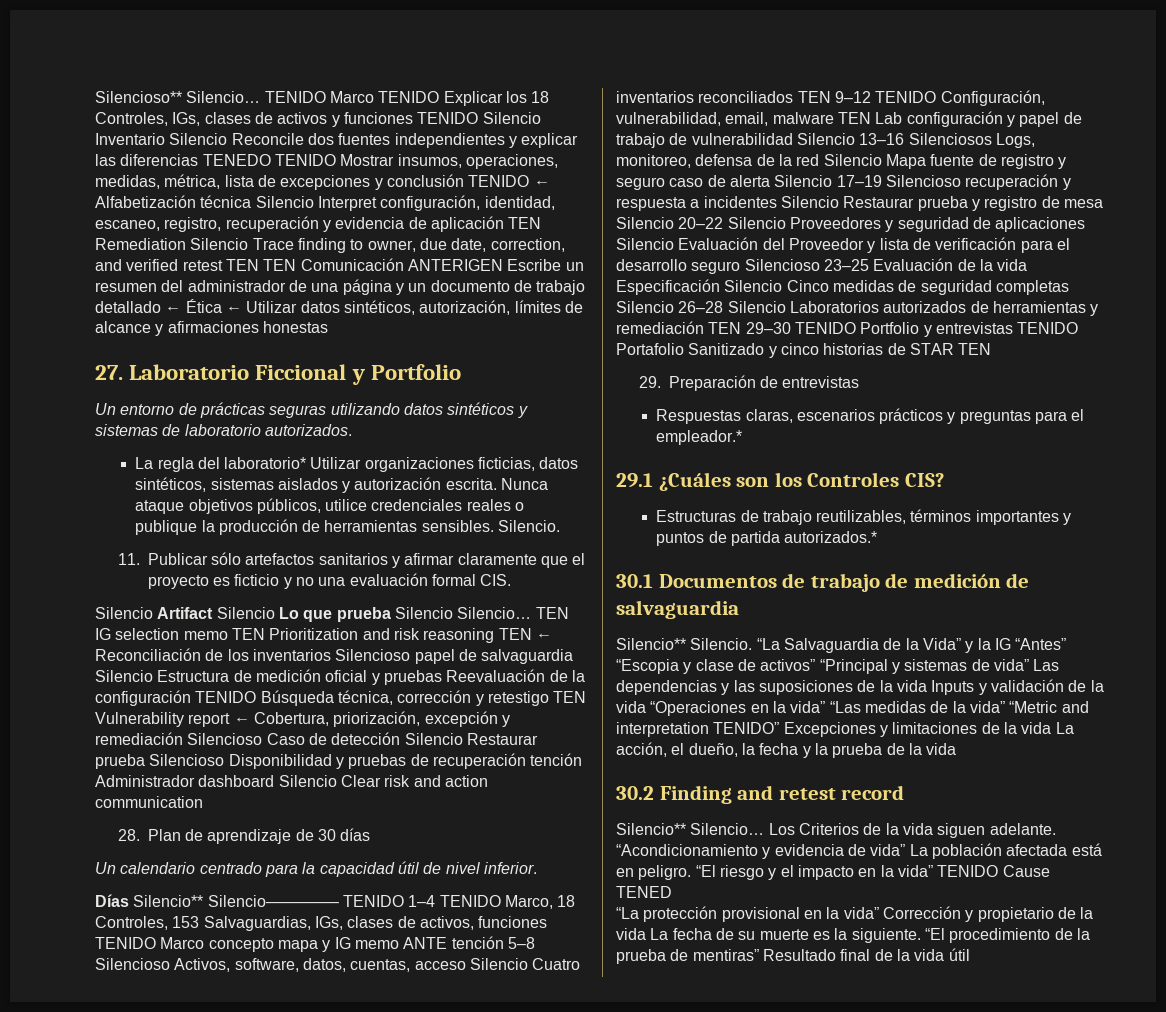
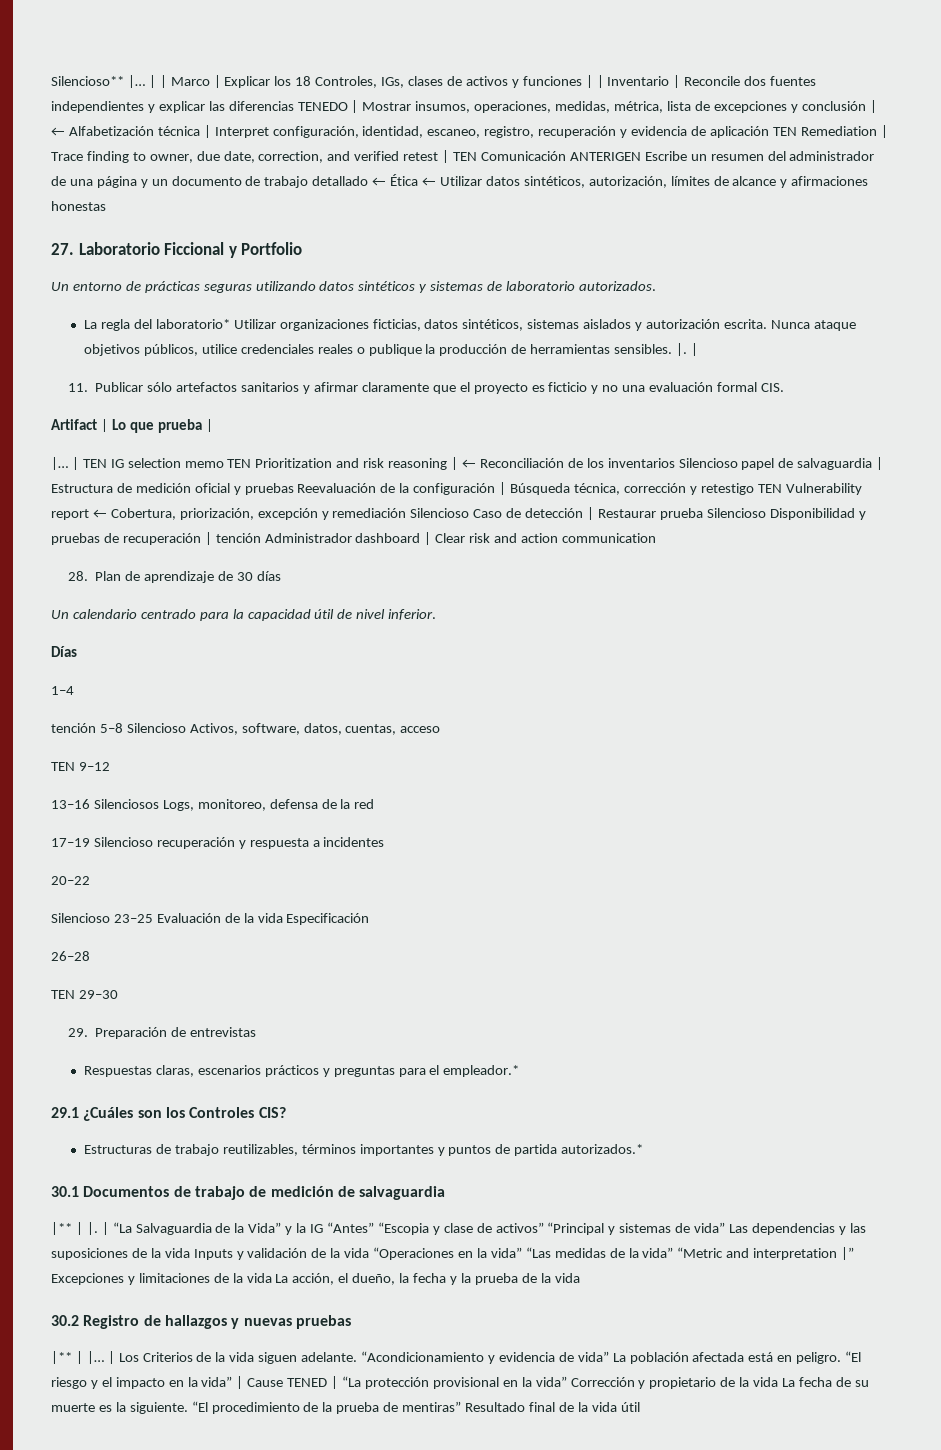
[186,91,440,103] Silencio… TENIDO Marco TENIDO -> [127,75,221,88] |… | | Marco |
[417,112,541,124] [95,133,228,145] TENIDO Silencio Inventario Silencio -> [585,75,681,88] | | Inventario |
[274,154,336,166] TENIDO -> [351,100,359,113] |
[468,175,530,187] TENIDO -> [869,100,877,113] |
[255,196,314,208] Silencio -> [203,125,211,138] |
[190,238,249,250] Silencio -> [880,125,888,138] |
[225,259,259,271] TEN -> [442,150,450,163] |
[498,520,561,532] Silencio. -> [676,343,698,356] |. |
[95,607,532,622] Silencio Artifact Silencio Lo que prueba Silencio Silencio… -> [51,419,213,433] [51,457,79,470] Artifact | Lo que prueba | // |… |
[498,628,532,640] TEN -> [451,457,459,470] |
[95,670,153,682] Silencio -> [876,457,884,470] |
[195,691,257,703] TENIDO -> [499,482,507,495] |
[404,733,463,745] Silencio -> [587,507,595,520] |
(526, 761) none -> [204,532,212,545] |
[278,775,337,787] Silencio -> [424,532,432,545] |
[133,895,576,909] [95,916,548,931] [95,937,448,952] Silencio** Silencio————– TENIDO 1–4 TENIDO Marco, 18 Controles, 153 Salvaguardias, IGs, clases de activos, funciones TENIDO Marco concepto mapa y IG memo ANTE -> [51,686,74,695] // 1–4 //
[469,958,581,970] [616,90,1045,106] [616,111,1082,127] [616,133,855,148] Silencio Cuatro inventarios reconciliados TEN 9–12 TENIDO Configuración, vulnerabilidad, email, malware TEN Lab configuración y papel de trabajo de vulnerabilidad Silencio -> [51,762,110,771] // TEN 9–12 //
[823,154,1067,169] [616,175,833,190] Silencio Mapa fuente de registro y seguro caso de alerta Silencio -> (375, 804) //
[780,196,1103,211] [616,217,1086,232] [616,237,1070,253] [616,259,741,274] Silencio Restaurar prueba y registro de mesa Silencio 20–22 Silencio Proveedores y seguridad de aplicaciones Silencio Evaluación del Proveedor y lista de verificación para el desarrollo seguro -> [51,876,90,885] // 20–22 //
[724,280,1069,295] [616,301,1099,316] [616,321,1079,337] [616,343,992,358] Silencio Cinco medidas de seguridad completas Silencio 26–28 Silencio Laboratorios autorizados de herramientas y remediación TEN 29–30 TENIDO Portfolio y entrevistas TENIDO Portafolio Sanitizado y cinco historias de STAR TEN -> [51,951,90,961] [51,990,118,999] // 26–28 // TEN 29–30
[616,638,753,650] Silencio** Silencio. -> [51,1222,109,1235] |** | |. |
[713,722,780,734] TENIDO” -> [841,1247,855,1260] |”
[659,785,905,804] [616,823,765,835] Finding and retest record // Silencio** Silencio… -> [83,1315,351,1329] [51,1351,115,1364] Registro de hallazgos y nuevas pruebas // |** | |… |
[937,865,999,877] TENIDO -> [236,1376,244,1389] |
(672, 892) // -> [331,1376,339,1389] |

